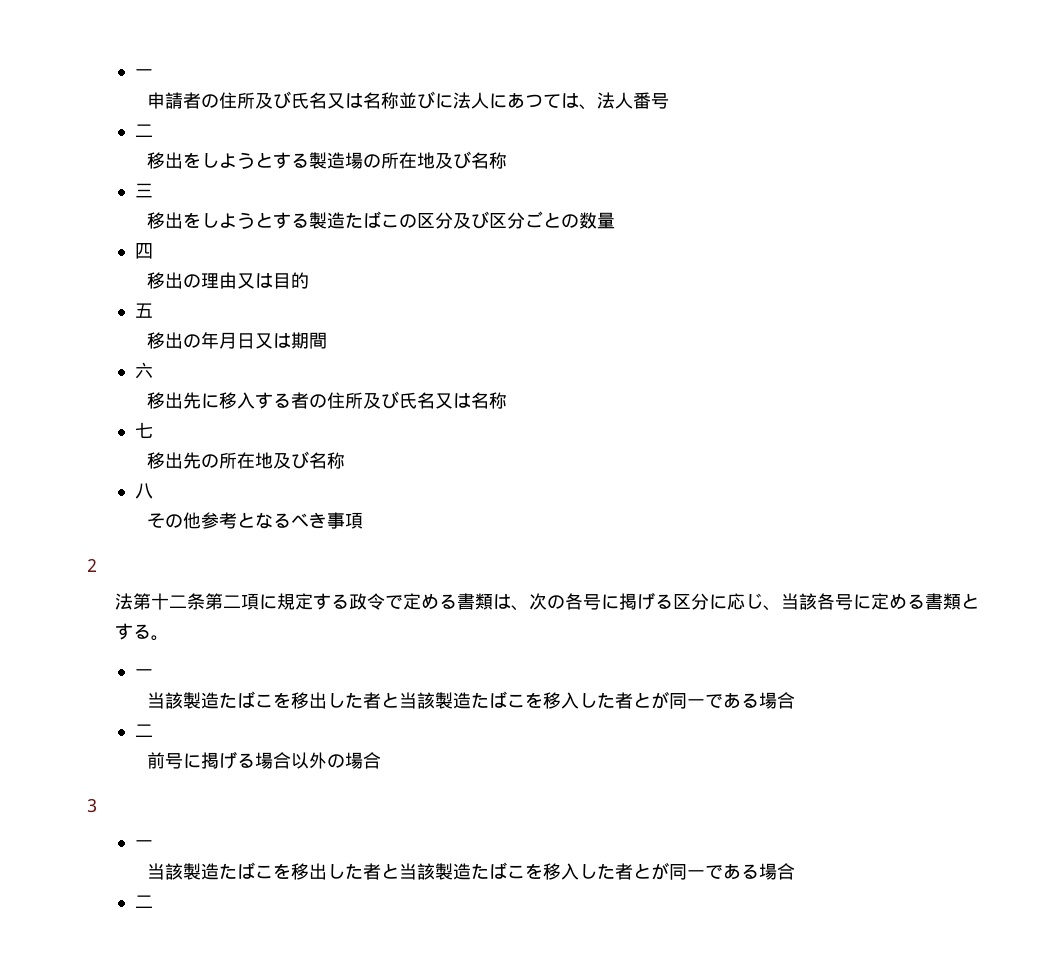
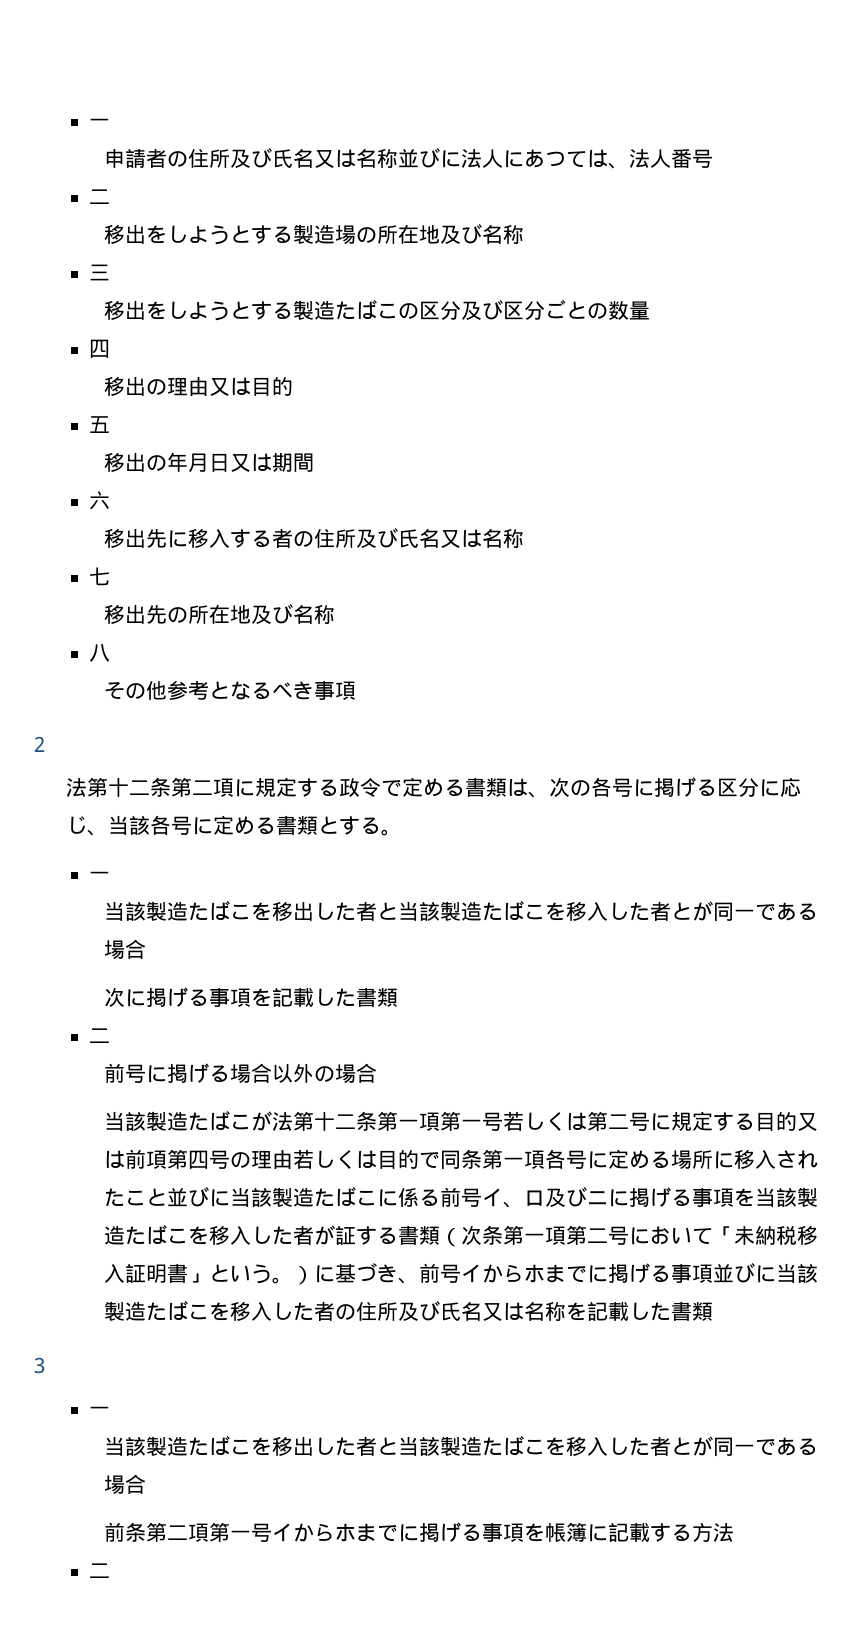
(795, 700) none -> [103,987,398,1007] // 次に掲げる事項を記載した書類
(381, 760) none -> [103,1111,818,1131] [103,1149,818,1170] [103,1187,818,1208] [103,1225,818,1247] [103,1263,818,1285] [103,1301,713,1321] // 当該製造たばこが法第十二条第一項第一号若しくは第二号に規定する目的又は前項第四号の理由若しくは目的で同条第一項各号に定める場所に移入されたこと並びに当該製造たばこに係る前号イ、ロ及びニに掲げる事項を当該製造たばこを移入した者が証する書類（次条第一項第二号において「未納税移入証明書」という。）に基づき、前号イからホまでに掲げる事項並びに当該製造たばこを移入した者の住所及び氏名又は名称を記載した書類
(795, 871) none -> [103,1522,734,1542] // 前条第二項第一号イからホまでに掲げる事項を帳簿に記載する方法

